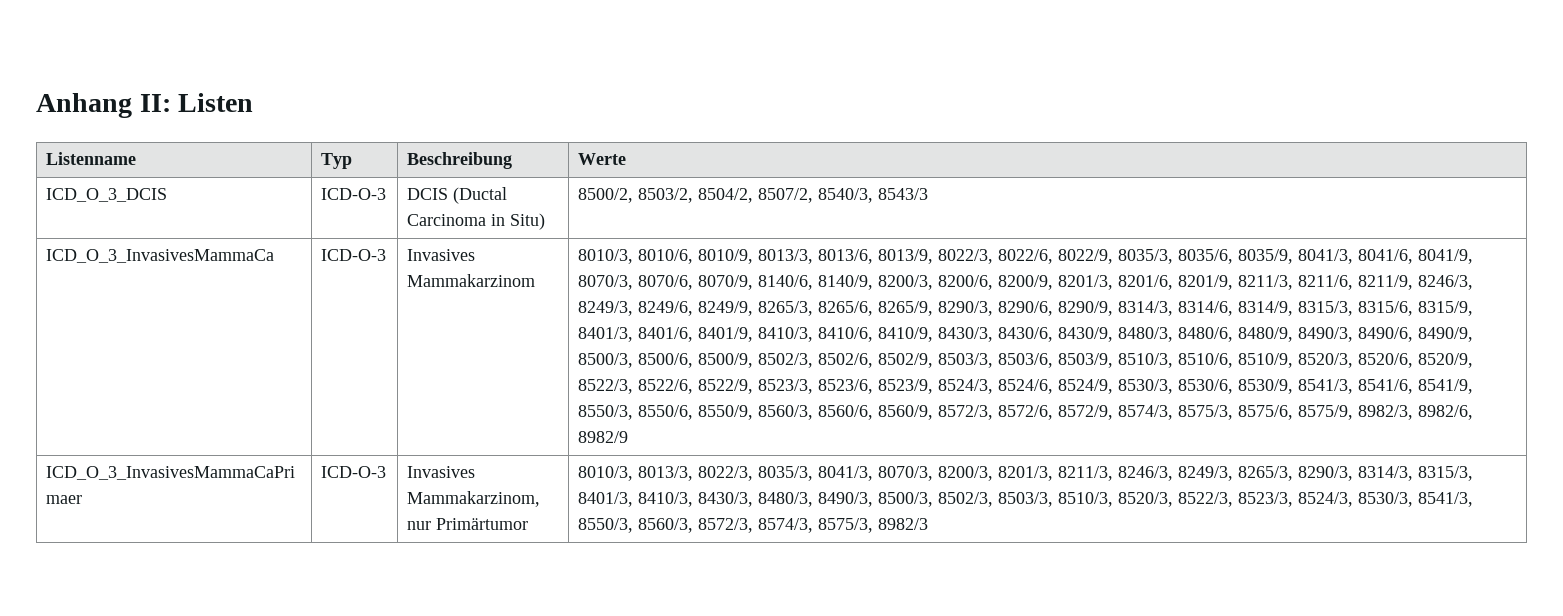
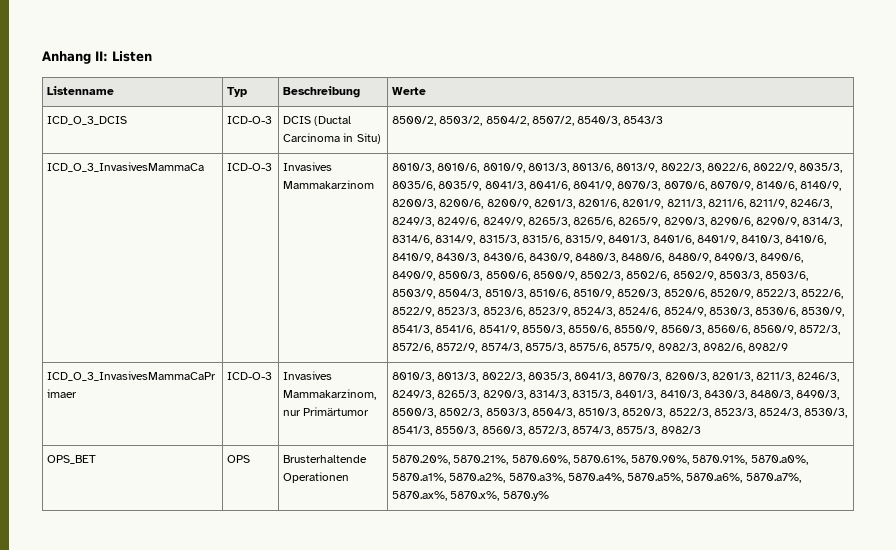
(1113, 360) none -> [438,289,482,299] 8504/3,
(1053, 499) none -> [531,408,575,418] 8504/3,
(928, 524) none -> [47,455,97,464] [227,455,251,463] [283,455,368,463] [283,472,350,483] [392,455,808,465] [392,473,801,483] [392,491,549,501] // OPS_BET | OPS | Brusterhaltende Operationen | 5870.20%, 5870.21%, 5870.60%, 5870.61%, 5870.90%, 5870.91%, 5870.a0%, 5870.a1%, 5870.a2%, 5870.a3%, 5870.a4%, 5870.a5%, 5870.a6%, 5870.a7%, 5870.ax%, 5870.x%, 5870.y%

